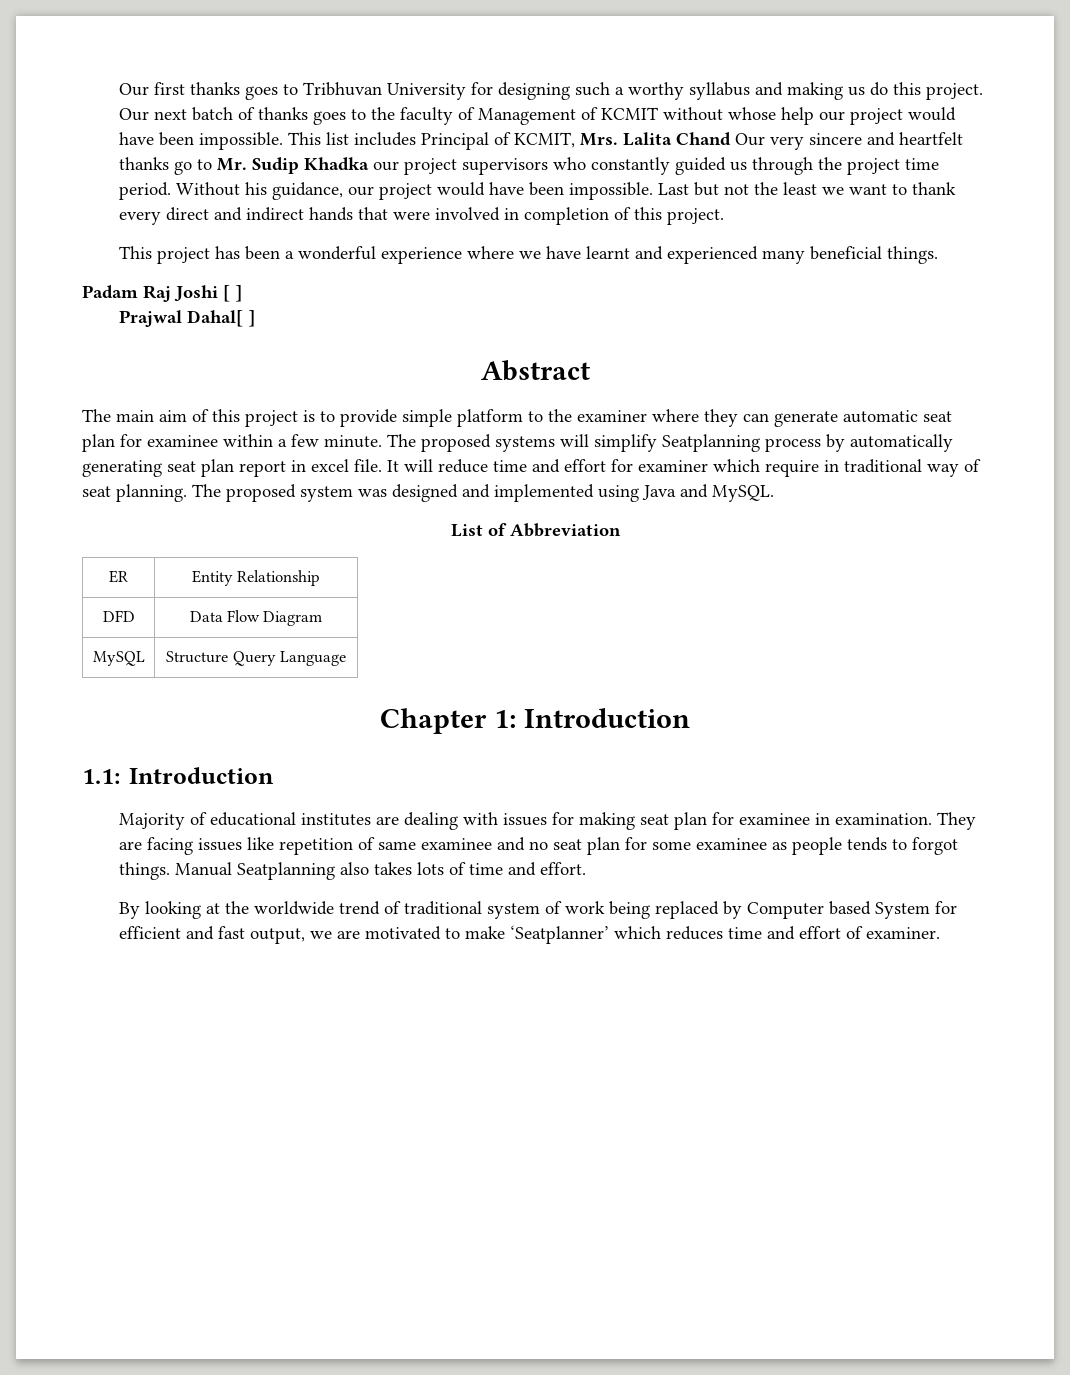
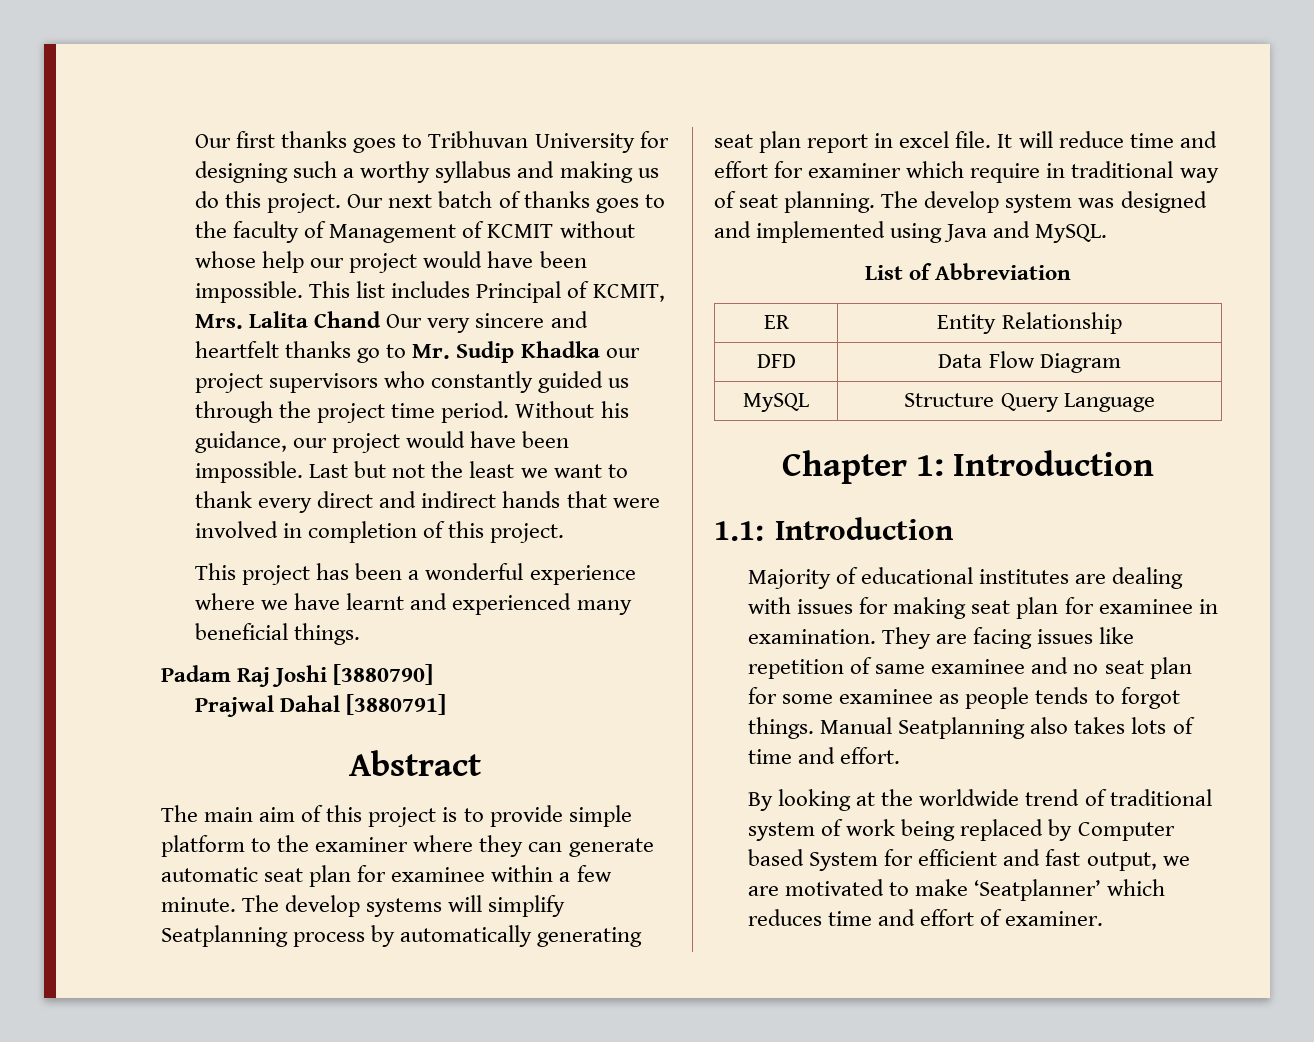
[223,285,242,302] [ ] -> [333,664,434,685] [3880790]
[186,310,255,327] Dahal[ ] -> [280,694,447,715] Dahal [3880791]
[421,434,491,452] proposed -> [285,895,361,917] develop
[226,484,296,502] proposed -> [924,191,1000,213] develop

